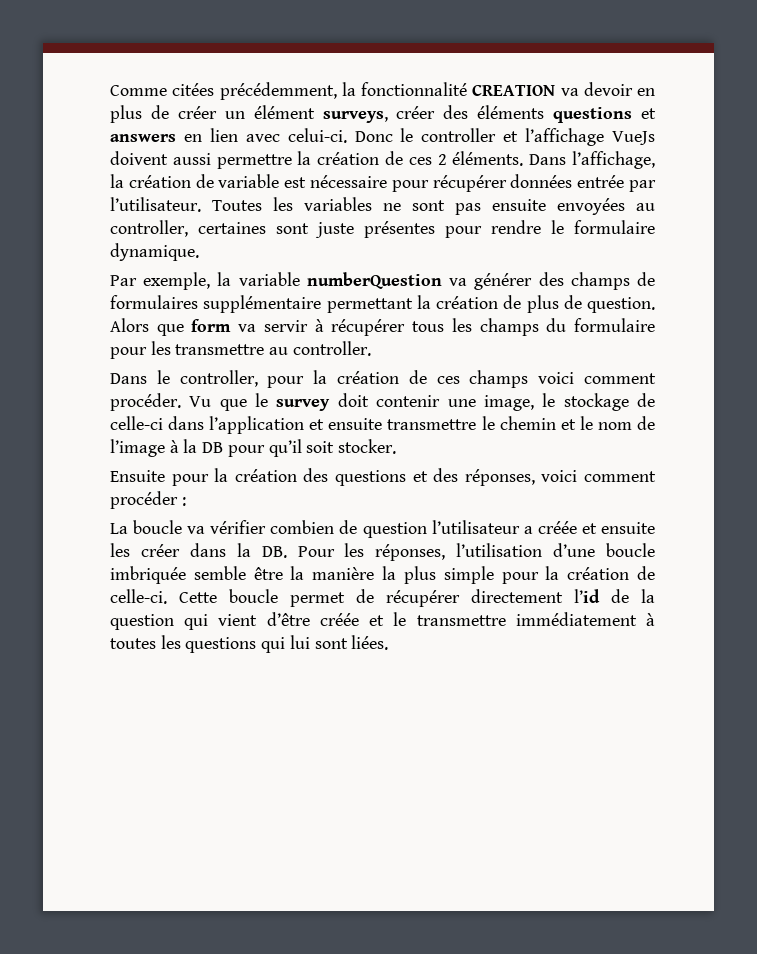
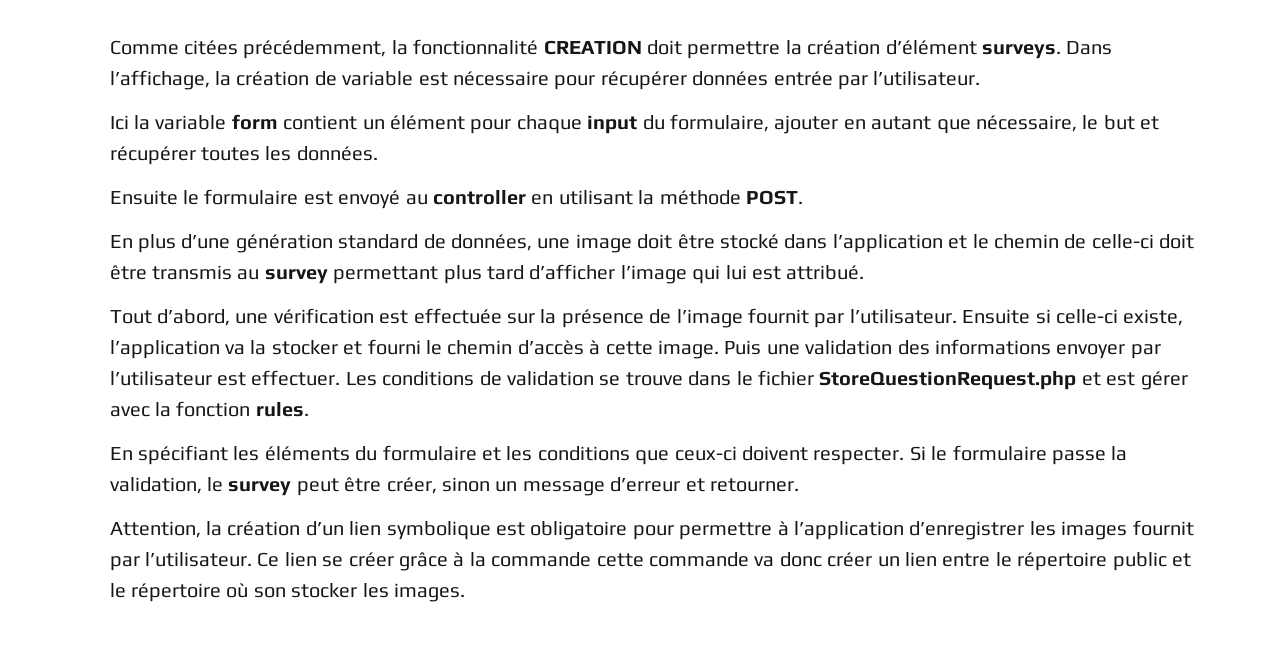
[560,82,656,96] [110,105,656,123] [110,128,655,146] [110,151,524,169] va devoir en plus de créer un élément surveys, créer des éléments questions et answers en lien avec celui-ci. Donc le controller et l’affichage VueJs doivent aussi permettre la création de ces 2 éléments. -> [647,40,1062,59] doit permettre la création d’élément surveys.
[212,197,655,215] [110,220,656,238] [110,243,200,261] [110,272,655,290] [110,295,656,313] [110,318,655,336] [110,341,371,359] [110,370,657,388] [110,393,655,411] [110,416,655,434] [110,439,397,457] [110,468,656,486] [110,491,186,509] [110,520,655,538] [110,543,655,561] [110,566,656,584] [110,589,655,607] [110,612,655,630] [110,635,389,653] Toutes les variables ne sont pas ensuite envoyées au controller, certaines sont juste présentes pour rendre le formulaire dynamique. // Par exemple, la variable numberQuestion va générer des champs de formulaires supplémentaire permettant la création de plus de question. Alors que form va servir à récupérer tous les champs du formulaire pour les transmettre au controller. // Dans le controller, pour la création de ces champs voici comment procéder. Vu que le survey doit contenir une image, le stockage de celle-ci dans l’application et ensuite transmettre le chemin et le nom de l’image à la DB pour qu’il soit stocker. // Ensuite pour la création des questions et des réponses, voici comment procéder : // La boucle va vérifier combien de question l’utilisateur a créée et ensuite les créer dans la DB. Pour les réponses, l’utilisation d’une boucle imbriquée semble être la manière la plus simple pour la création de celle-ci. Cette boucle permet de récupérer directement l’id de la question qui vient d’être créée et le transmettre immédiatement à toutes les questions qui lui sont liées. -> [109,114,1160,134] [109,146,378,165] [109,189,804,209] [109,234,1195,253] [109,264,865,284] [109,308,1184,328] [109,339,1161,359] [109,370,1188,390] [109,401,309,417] [109,445,1128,465] [109,477,800,496] [109,520,1194,540] [109,552,1192,571] [109,583,466,602] // Ici la variable form contient un élément pour chaque input du formulaire, ajouter en autant que nécessaire, le but et récupérer toutes les données. // Ensuite le formulaire est envoyé au controller en utilisant la méthode POST. // En plus d’une génération standard de données, une image doit être stocké dans l’application et le chemin de celle-ci doit être transmis au survey permettant plus tard d’afficher l’image qui lui est attribué. // Tout d’abord, une vérification est effectuée sur la présence de l’image fournit par l’utilisateur. Ensuite si celle-ci existe, l’application va la stocker et fourni le chemin d’accès à cette image. Puis une validation des informations envoyer par l’utilisateur est effectuer. Les conditions de validation se trouve dans le fichier StoreQuestionRequest.php et est gérer avec la fonction rules. // En spécifiant les éléments du formulaire et les conditions que ceux-ci doivent respecter. Si le formulaire passe la validation, le survey peut être créer, sinon un message d’erreur et retourner. // Attention, la création d’un lien symbolique est obligatoire pour permettre à l’application d’enregistrer les images fournit par l’utilisateur. Ce lien se créer grâce à la commande cette commande va donc créer un lien entre le répertoire public et le répertoire où son stocker les images.

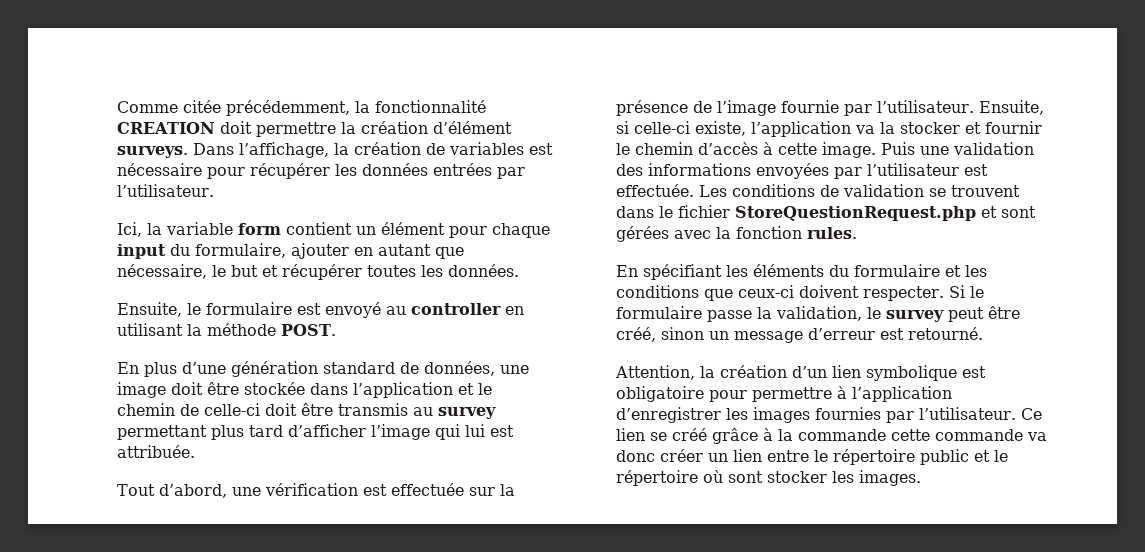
[184,40,239,55] citées -> [182,100,221,113] citée
[342,71,414,86] variable -> [448,142,524,155] variables
[692,71,833,86] données entrée -> [334,163,492,176] les données entrées
[109,115,129,130] Ici -> [116,222,142,237] Ici,
[109,190,178,205] Ensuite -> [116,302,182,317] Ensuite,
[720,234,780,249] stocké -> [243,382,305,395] stockée
[786,265,865,280] attribué. -> [116,445,195,458] attribuée.
[748,308,1031,328] fournit par l’utilisateur. Ensuite -> [780,100,1044,116] fournie par l’utilisateur. Ensuite,
[367,339,421,355] fourni -> [984,121,1042,134] fournir
[1056,344,1126,359] envoyer -> [755,163,829,179] envoyées
[251,370,341,386] effectuer. -> [615,184,694,197] effectuée.
[625,372,683,386] trouve -> [950,185,1020,197] trouvent
[1106,371,1188,390] est gérer -> [1000,206,1036,218] [615,226,669,242] sont gérées
[386,477,437,494] créer, -> [615,327,656,342] créé,
[685,478,800,492] et retourner. -> [879,327,983,340] est retourné.
[1132,520,1194,536] fournit -> [814,407,881,420] fournies
[348,552,394,567] créer -> [671,428,707,441] créé
[253,587,286,598] son -> [727,471,763,483] sont

